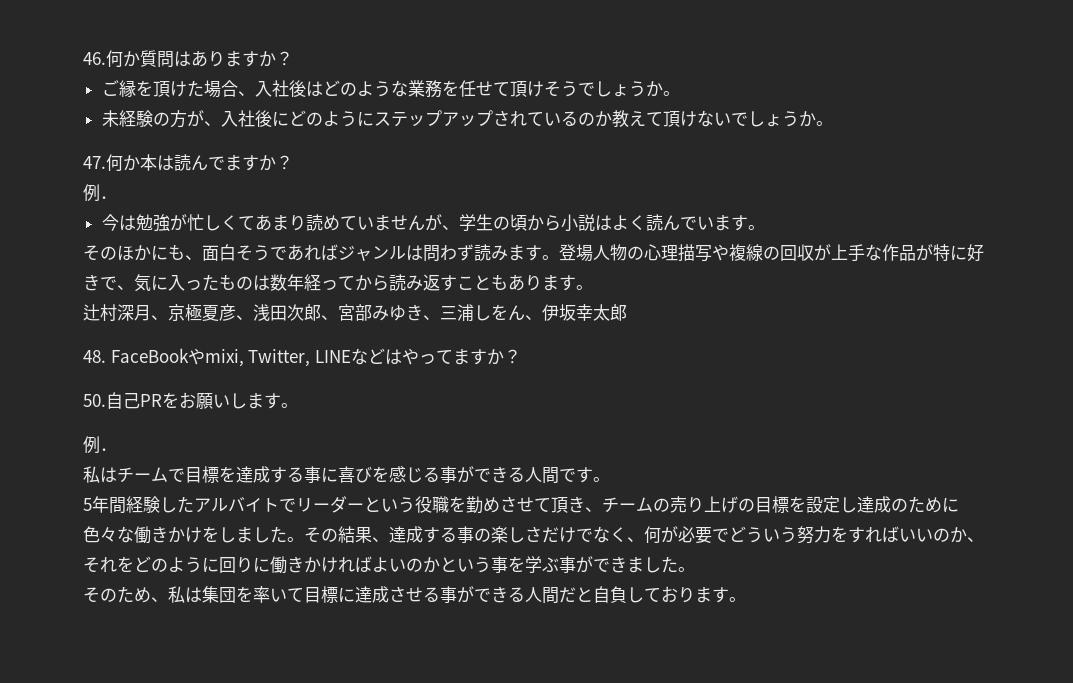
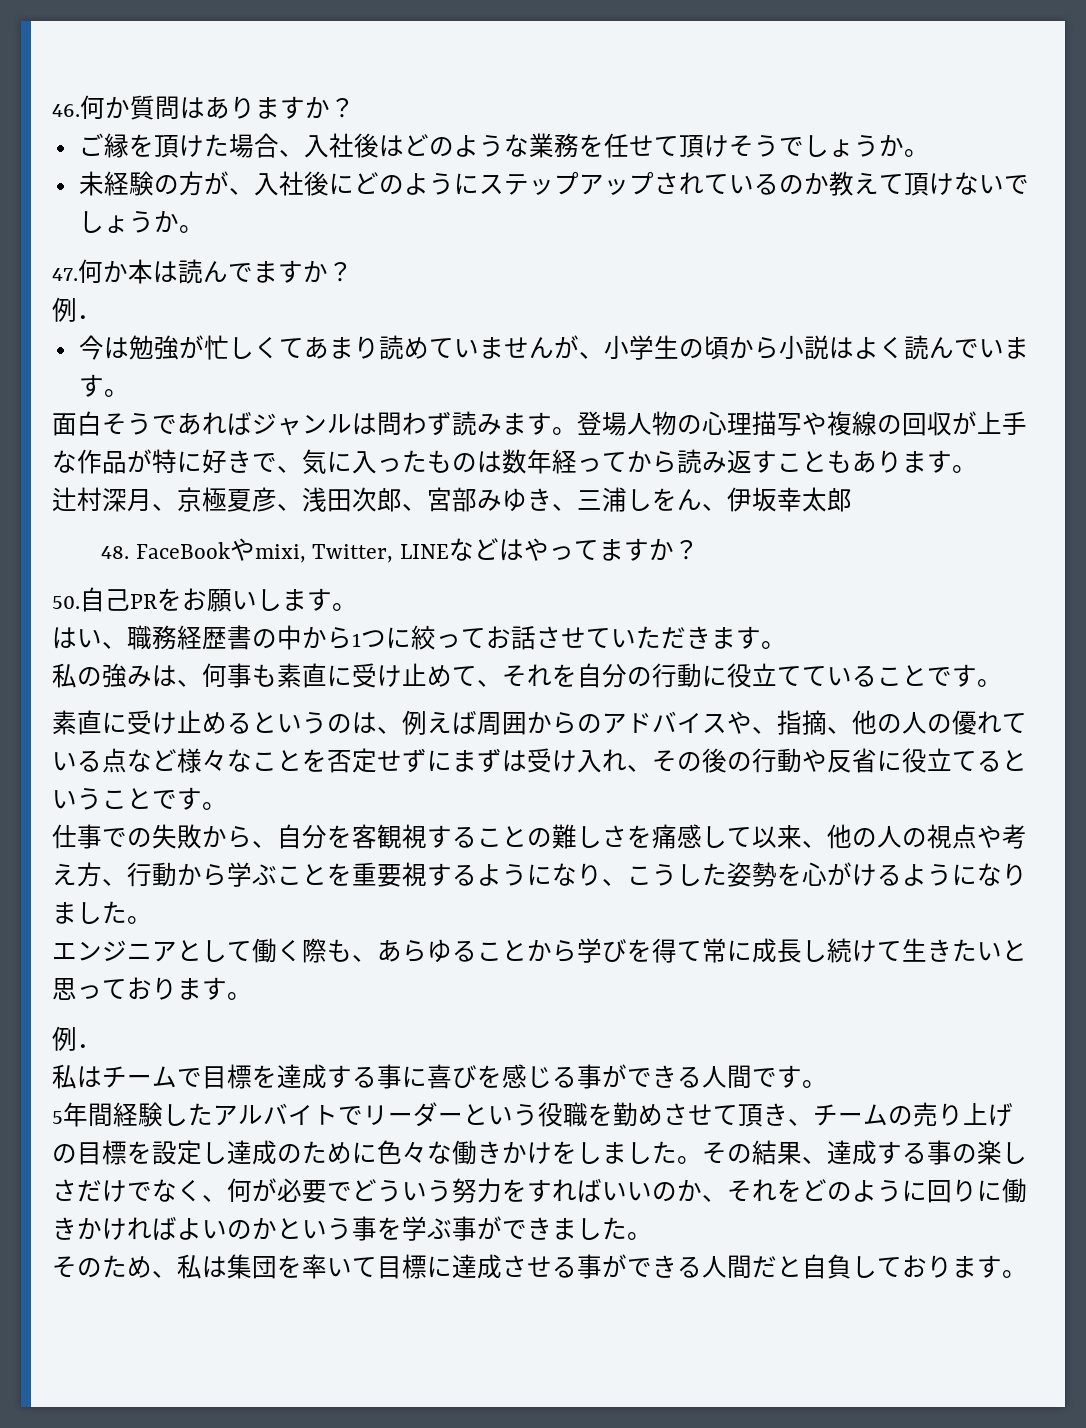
(459, 227) none -> [603,335,629,360] 小
[83,244,202,261] そのほかにも、 -> (129, 393) none
(298, 405) none -> [52,625,786,650] [52,663,1002,688] [52,710,1027,735] [52,748,1027,773] [52,787,227,810] [52,824,1027,849] [52,862,1027,887] [52,901,152,924] [52,938,1027,963] [52,977,252,1000] // はい、職務経歴書の中から1つに絞ってお話させていただきます。 // 私の強みは、何事も素直に受け止めて、それを自分の行動に役立てていることです。 // 素直に受け止めるというのは、例えば周囲からのアドバイスや、指摘、他の人の優れている点など様々なことを否定せずにまずは受け入れ、その後の行動や反省に役立てるということです。 // 仕事での失敗から、自分を客観視することの難しさを痛感して以来、他の人の視点や考え方、行動から学ぶことを重要視するようになり、こうした姿勢を心がけるようになりました。 // エンジニアとして働く際も、あらゆることから学びを得て常に成長し続けて生きたいと思っております。

